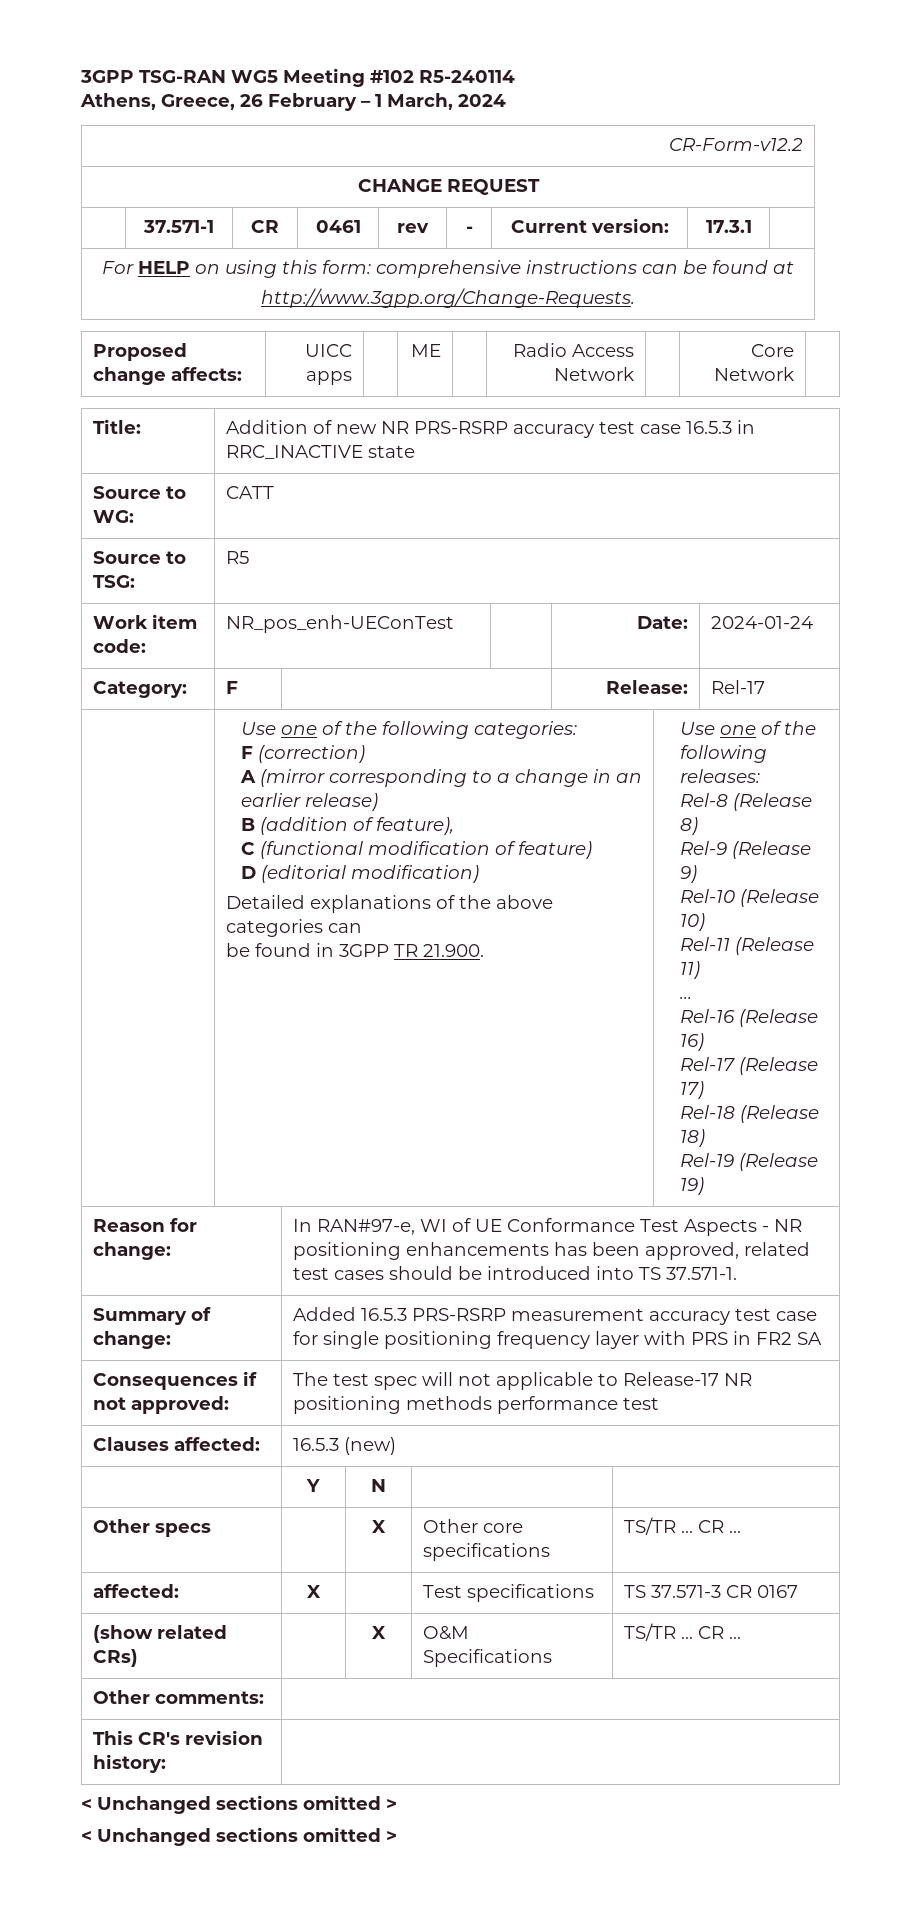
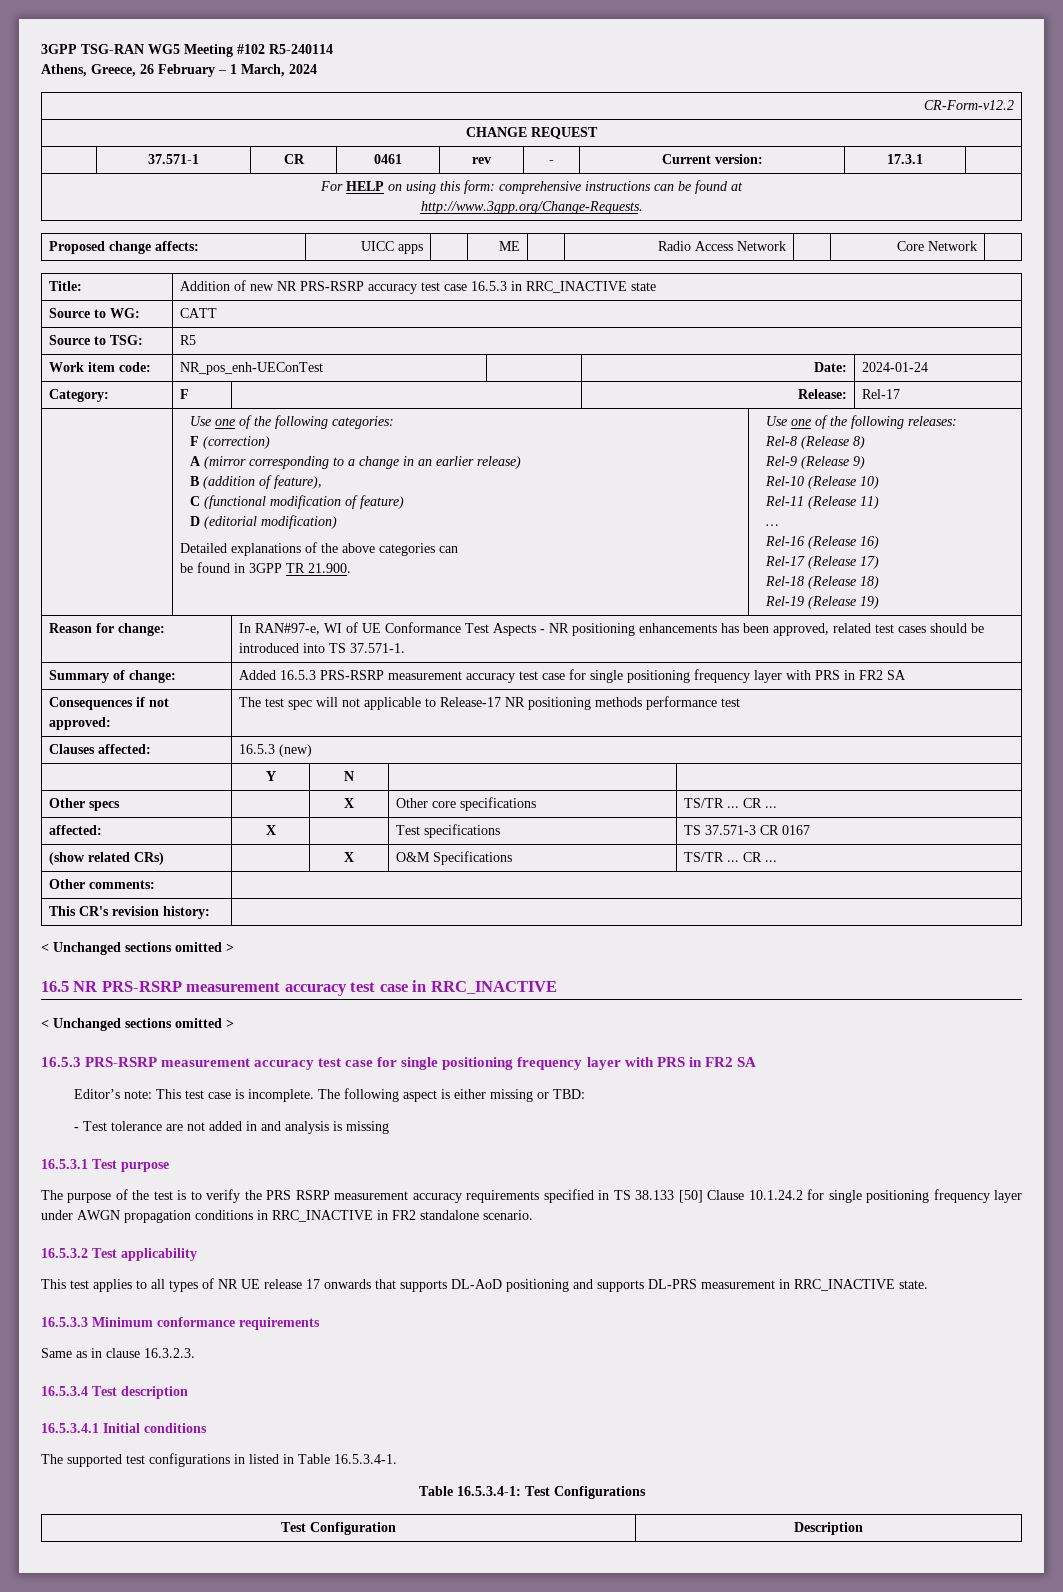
[81,1827,397,1846] // < Unchanged sections omitted > -> [41,980,557,996] [41,1018,234,1031] [41,1057,756,1070] [73,1088,585,1102] [73,1121,389,1134] [41,1159,169,1172] [41,1189,1023,1203] [41,1210,533,1223] [41,1248,197,1261] [41,1278,928,1292] [41,1317,320,1330] [41,1348,195,1358] [41,1386,188,1399] [41,1423,207,1433] [41,1453,397,1467] [418,1486,646,1499] [281,1522,396,1535] [794,1522,863,1535] // 16.5 NR PRS-RSRP measurement accuracy test case in RRC_INACTIVE // < Unchanged sections omitted > // 16.5.3 PRS-RSRP measurement accuracy test case for single positioning frequency layer with PRS in FR2 SA // Editor’s note: This test case is incomplete. The following aspect is either missing or TBD: // - Test tolerance are not added in and analysis is missing // 16.5.3.1 Test purpose // The purpose of the test is to verify the PRS RSRP measurement accuracy requirements specified in TS 38.133 [50] Clause 10.1.24.2 for single positioning frequency layer under AWGN propagation conditions in RRC_INACTIVE in FR2 standalone scenario. // 16.5.3.2 Test applicability // This test applies to all types of NR UE release 17 onwards that supports DL-AoD positioning and supports DL-PRS measurement in RRC_INACTIVE state. // 16.5.3.3 Minimum conformance requirements // Same as in clause 16.3.2.3. // 16.5.3.4 Test description // 16.5.3.4.1 Initial conditions // The supported test configurations in listed in Table 16.5.3.4-1. // Table 16.5.3.4-1: Test Configurations // Test Configuration | Description

